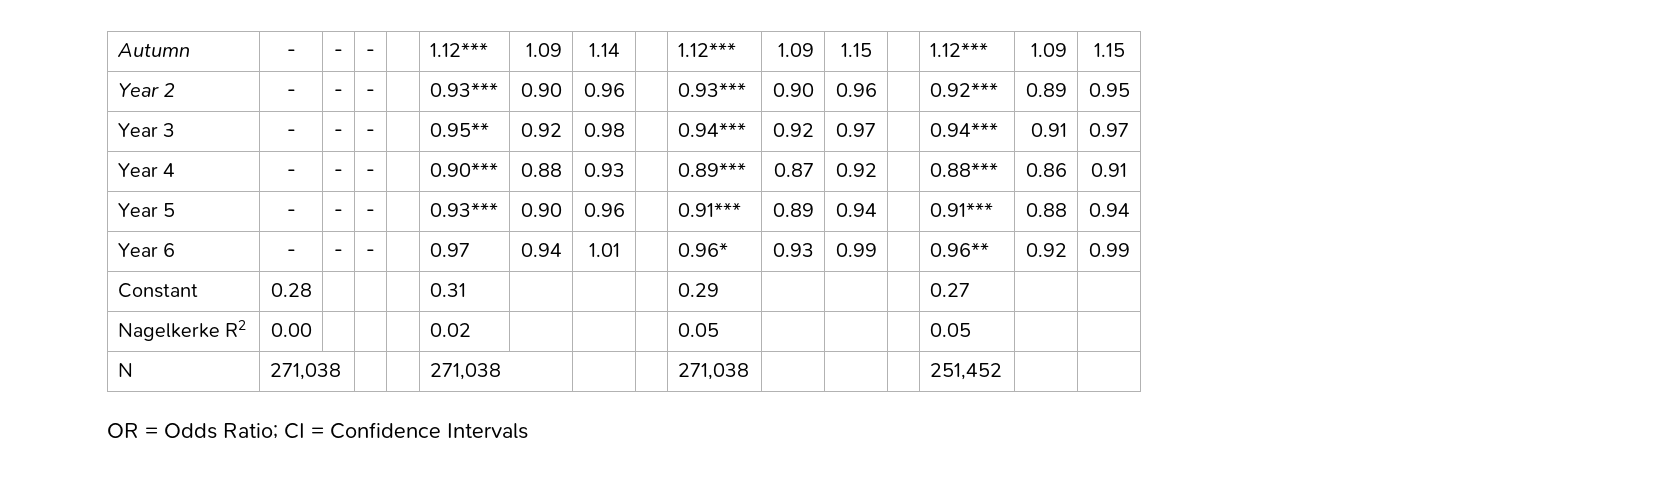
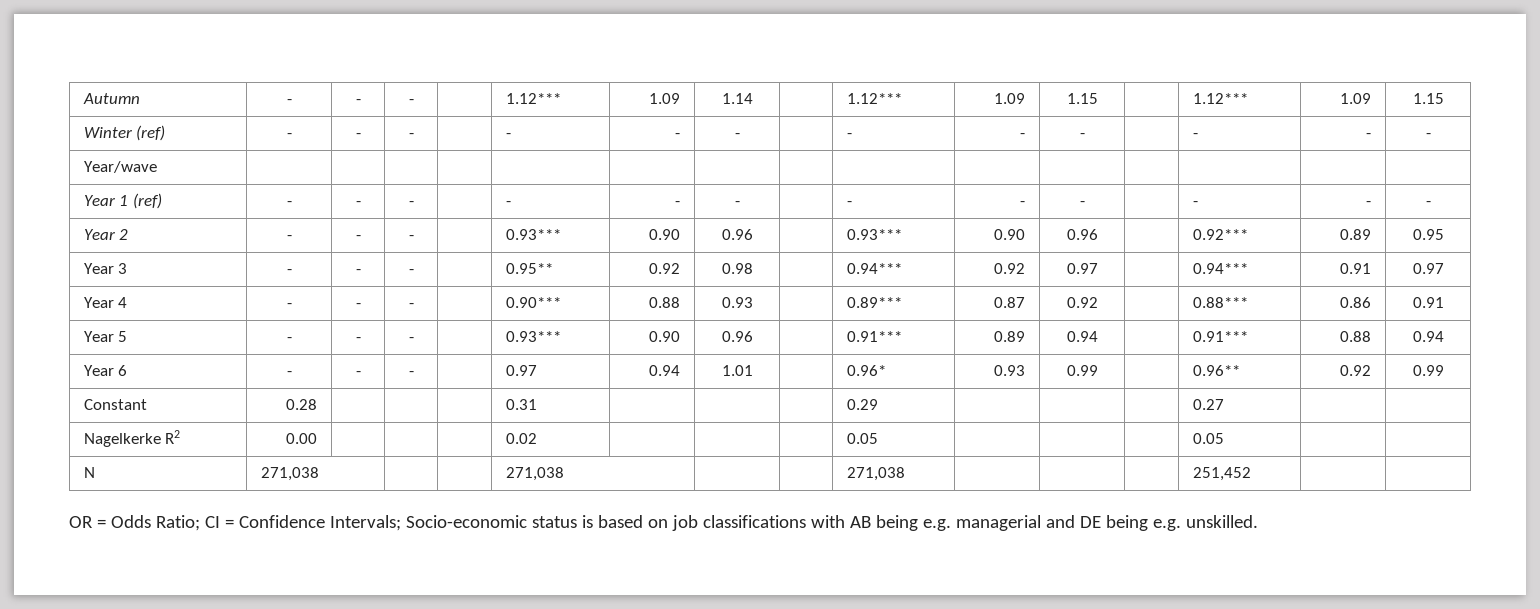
(1125, 50) none -> [83,125,166,141] [286,133,292,138] [355,133,361,138] [408,133,414,138] [505,133,511,138] [675,133,681,138] [734,133,740,138] [846,133,852,138] [1020,133,1026,138] [1079,133,1085,138] [1192,133,1198,138] [1366,133,1372,138] [1425,133,1431,138] [83,161,157,173] [83,193,162,209] [286,201,292,206] [355,201,361,206] [408,201,414,206] [505,201,511,206] [675,201,681,206] [734,201,740,206] [846,201,852,206] [1020,201,1026,206] [1079,201,1085,206] [1192,201,1198,206] [1366,201,1372,206] [1425,201,1431,206] // Winter (ref) | - | - | - | | - | - | - | | - | - | - | | - | - | - // Year/wave | | | | | | | | | | | | | | | // Year 1 (ref) | - | - | - | | - | - | - | | - | - | - | | - | - | -
[447,423,528,439] Intervals -> [329,515,1258,531] Intervals; Socio-economic status is based on job classifications with AB being e.g. managerial and DE being e.g. unskilled.

